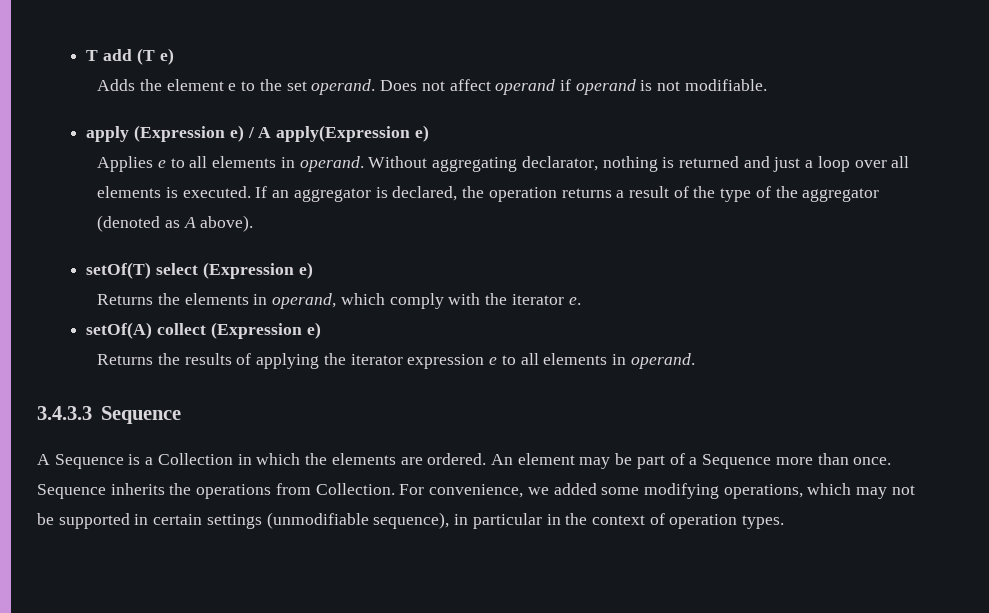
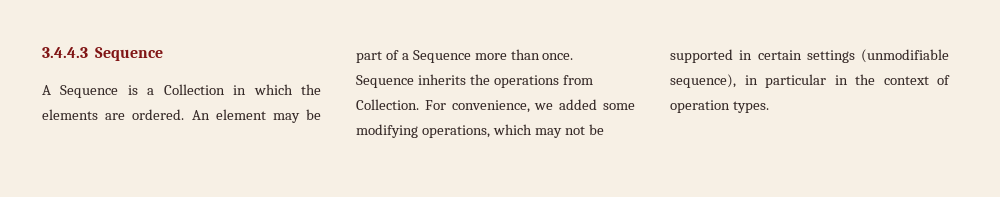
[86,48,174,65] [97,79,767,95] [86,125,429,142] [97,156,910,172] [97,186,880,202] [97,215,254,232] [86,262,313,279] [97,293,581,309] [86,322,321,339] [97,353,695,369] [37,406,92,420] T add (T e) // Adds the element e to the set operand. Does not affect operand if operand is not modifiable. // apply (Expression e) / A apply(Expression e) // Applies e to all elements in operand. Without aggregating declarator, nothing is returned and just a loop over all elements is executed. If an aggregator is declared, the operation returns a result of the type of the aggregator (denoted as A above). // setOf(T) select (Expression e) // Returns the elements in operand, which comply with the iterator e. // setOf(A) collect (Expression e) // Returns the results of applying the iterator expression e to all elements in operand. // 3.4.3.3 -> [42,47,88,58] 3.4.4.3

